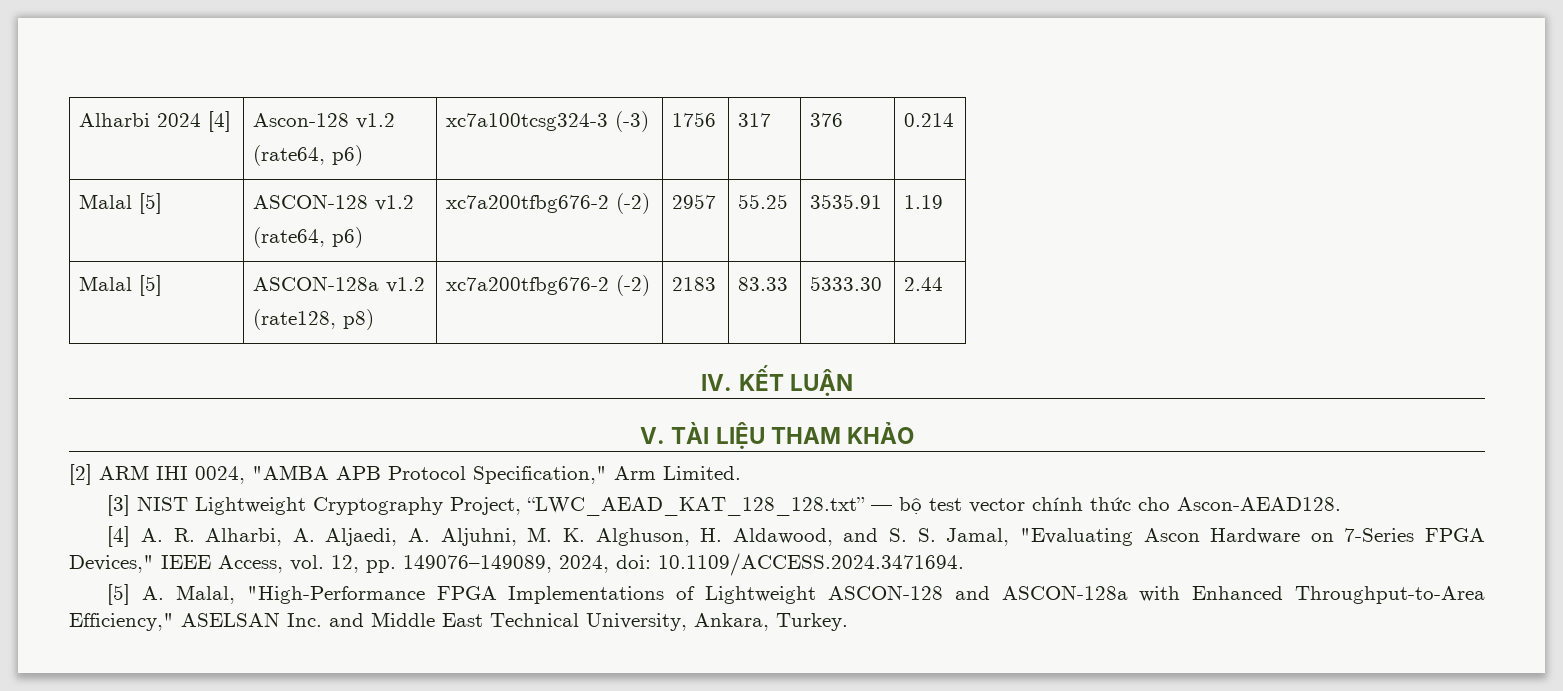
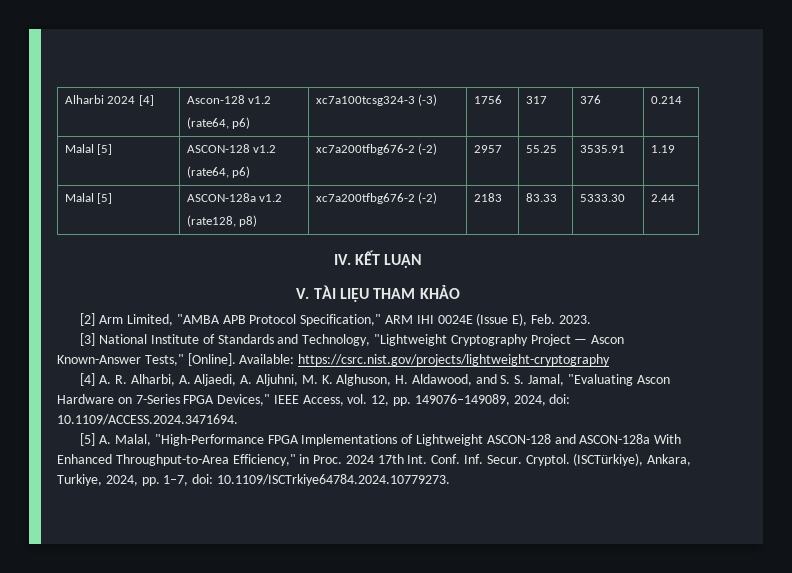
[99,465,245,484] ARM IHI 0024, -> [99,314,174,326] Arm Limited,
[614,466,741,480] [107,495,1342,516] Arm Limited. // [3] NIST Lightweight Cryptography Project, “LWC_AEAD_KAT_128_128.txt” — bộ test vector chính thức cho Ascon-AEAD128. -> [384,313,591,326] [80,333,625,346] [57,353,611,366] ARM IHI 0024E (Issue E), Feb. 2023. // [3] National Institute of Standards and Technology, "Lightweight Cryptography Project — Ascon Known-Answer Tests," [Online]. Available: https://csrc.nist.gov/projects/lightweight-cryptography
[1139,586,1181,602] with -> [654,434,682,444] With
[181,612,848,631] ASELSAN Inc. and Middle East Technical University, Ankara, Turkey. -> [299,453,692,466] [57,474,450,486] in Proc. 2024 17th Int. Conf. Inf. Secur. Cryptol. (ISCTürkiye), Ankara, Turkiye, 2024, pp. 1–7, doi: 10.1109/ISCTrkiye64784.2024.10779273.

